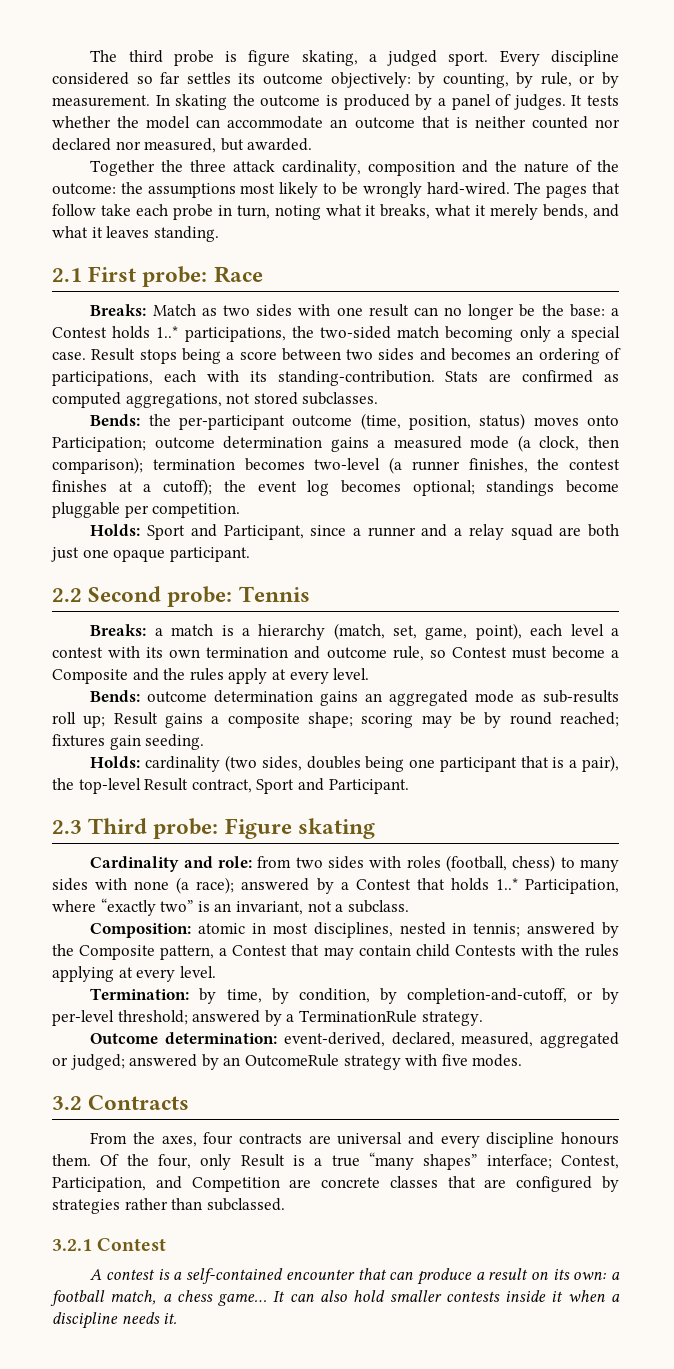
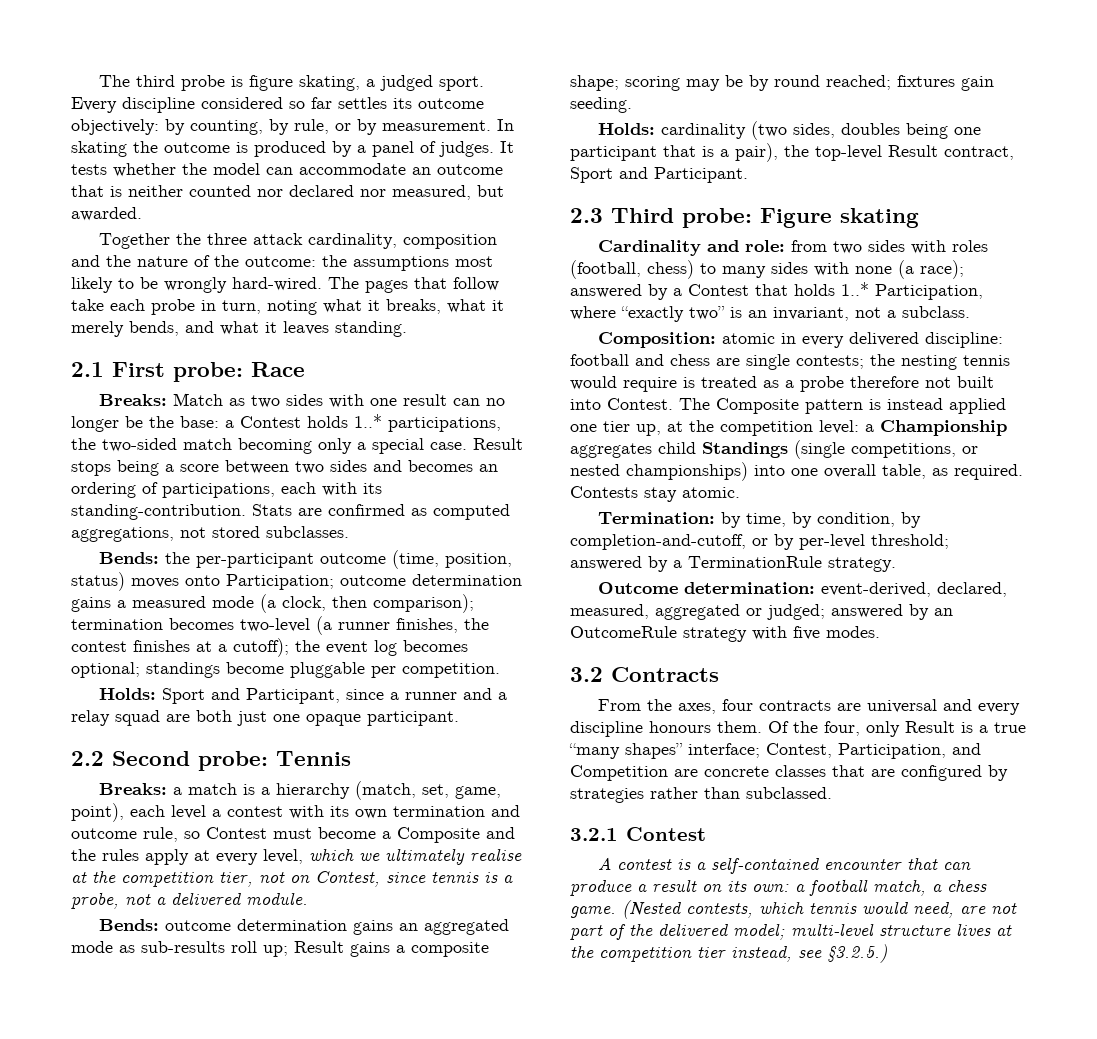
[333,668,370,680] level. -> [263,848,522,865] [71,870,513,887] [71,892,308,909] level, which we ultimately realise at the competition tier, not on Contest, since tennis is a probe, not a delivered module.
[272,922,619,938] [52,944,619,960] [52,966,216,982] most disciplines, nested in tennis; answered by the Composite pattern, a Contest that may contain child Contests with the rules applying at every level. -> [801,332,1003,348] [570,354,1010,370] [570,376,994,392] [570,398,1006,414] [570,420,1007,436] [570,440,978,459] [570,462,1023,481] [570,486,740,502] every delivered discipline: football and chess are single contests; the nesting tennis would require is treated as a probe therefore not built into Contest. The Composite pattern is instead applied one tier up, at the competition level: a Championship aggregates child Standings (single competitions, or nested championships) into one overall table, as required. Contests stay atomic.
[218,1290,620,1306] [52,1312,178,1329] game… It can also hold smaller contests inside it when a discipline needs it. -> [570,900,1017,919] [570,923,1012,940] [570,944,887,963] game. (Nested contests, which tennis would need, are not part of the delivered model; multi-level structure lives at the competition tier instead, see §3.2.5.)

